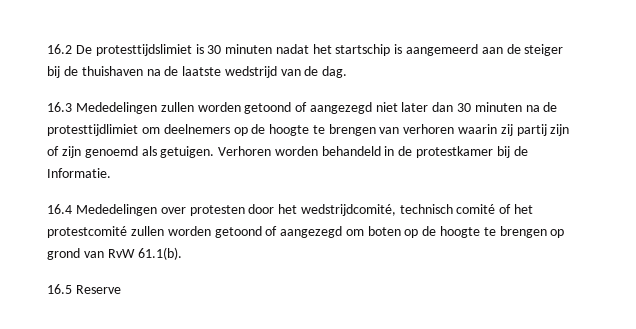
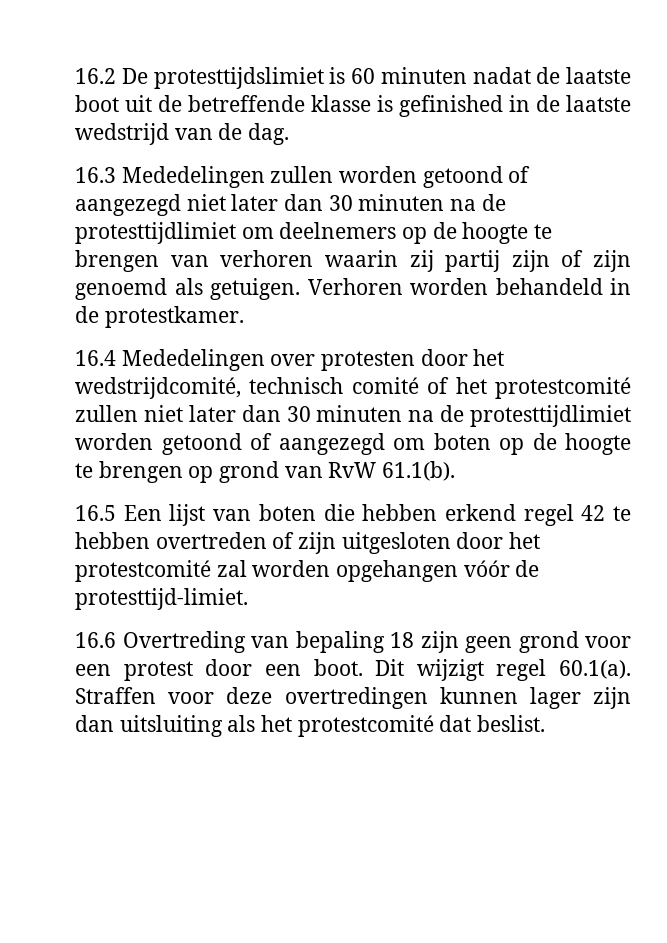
[207,45,222,54] 30 -> [351,68,376,84] 60
[312,44,564,56] [47,66,161,78] het startschip is aangemeerd aan de steiger bij de thuishaven na -> [536,67,631,84] [75,95,531,117] de laatste boot uit de betreffende klasse is gefinished in
[416,146,528,158] [47,168,112,178] protestkamer bij de Informatie. -> [104,306,244,328] protestkamer.
(165, 231) none -> [143,405,631,427] niet later dan 30 minuten na de protesttijdlimiet
[76,285,122,294] Reserve -> [123,504,631,526] [75,532,541,554] [75,560,540,582] [75,588,249,610] [75,631,631,653] [75,659,631,681] [75,687,631,709] [75,715,546,737] Een lijst van boten die hebben erkend regel 42 te hebben overtreden of zijn uitgesloten door het protestcomité zal worden opgehangen vóór de protesttijd-limiet. // 16.6 Overtreding van bepaling 18 zijn geen grond voor een protest door een boot. Dit wijzigt regel 60.1(a). Straffen voor deze overtredingen kunnen lager zijn dan uitsluiting als het protestcomité dat beslist.

